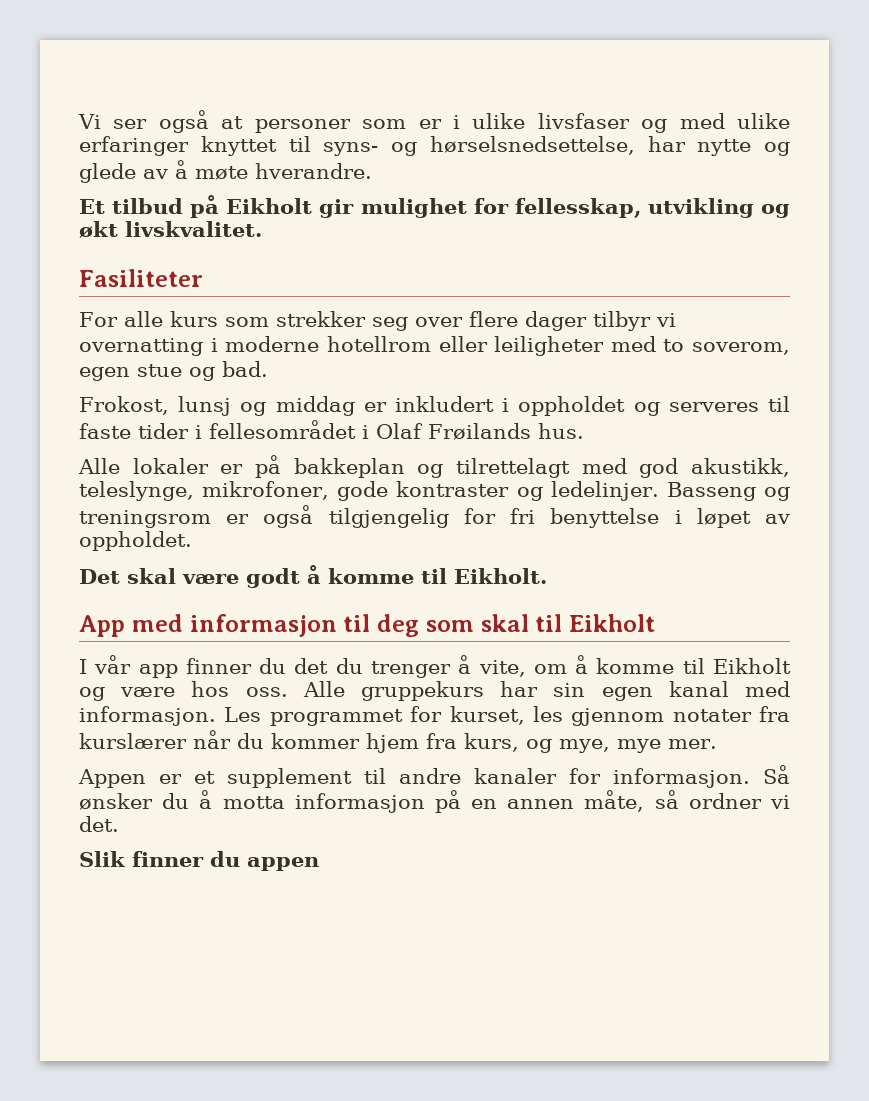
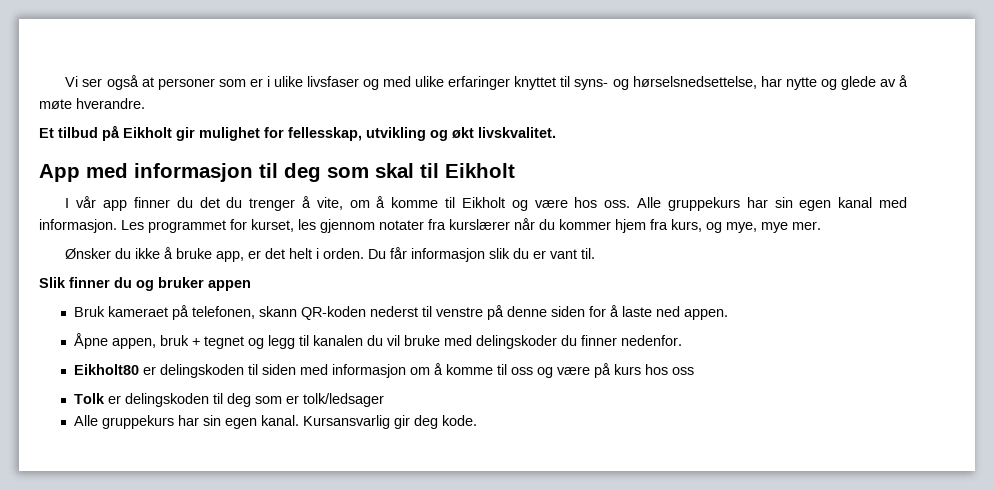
[79,269,203,287] [79,311,676,331] [79,336,790,356] [79,361,268,381] [79,396,790,416] [79,420,584,440] [78,455,790,478] [79,481,790,501] [79,505,790,528] [79,531,192,551] [79,565,547,588] // Fasiliteter // For alle kurs som strekker seg over flere dager tilbyr vi overnatting i moderne hotellrom eller leiligheter med to soverom, egen stue og bad. // Frokost, lunsj og middag er inkludert i oppholdet og serveres til faste tider i fellesområdet i Olaf Frøilands hus. // Alle lokaler er på bakkeplan og tilrettelagt med god akustikk, teleslynge, mikrofoner, gode kontraster og ledelinjer. Basseng og treningsrom er også tilgjengelig for fri benyttelse i løpet av oppholdet. // Det skal være godt å komme til Eikholt. -> (556, 132) none
[78,765,790,788] [79,790,790,813] [79,816,119,832] Appen er et supplement til andre kanaler for informasjon. Så ønsker du å motta informasjon på en annen måte, så ordner vi det. -> [65,247,596,262] Ønsker du ikke å bruke app, er det helt i orden. Du får informasjon slik du er vant til.
(240, 859) none -> [136,277,204,291] og bruker
(319, 864) none -> [74,305,729,320] [74,333,683,349] [74,363,695,378] [74,393,385,407] [74,415,478,429] // Bruk kameraet på telefonen, skann QR-koden nederst til venstre på denne siden for å laste ned appen. // Åpne appen, bruk + tegnet og legg til kanalen du vil bruke med delingskoder du finner nedenfor. // Eikholt80 er delingskoden til siden med informasjon om å komme til oss og være på kurs hos oss // Tolk er delingskoden til deg som er tolk/ledsager // Alle gruppekurs har sin egen kanal. Kursansvarlig gir deg kode.

